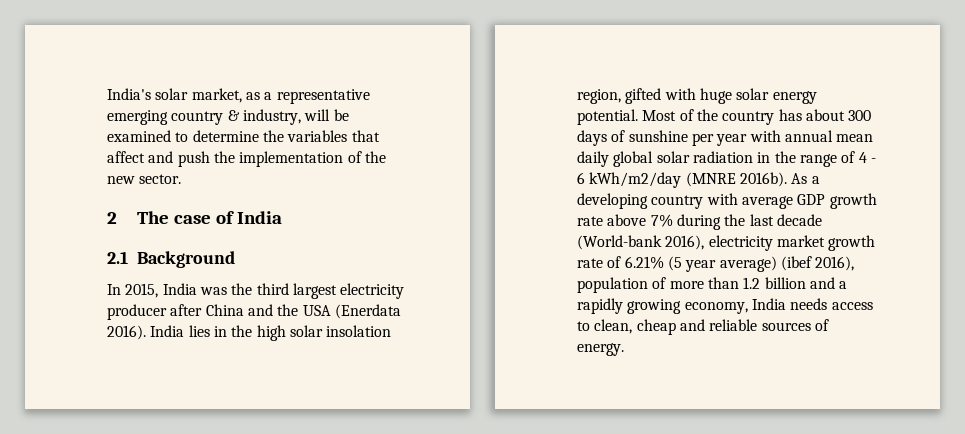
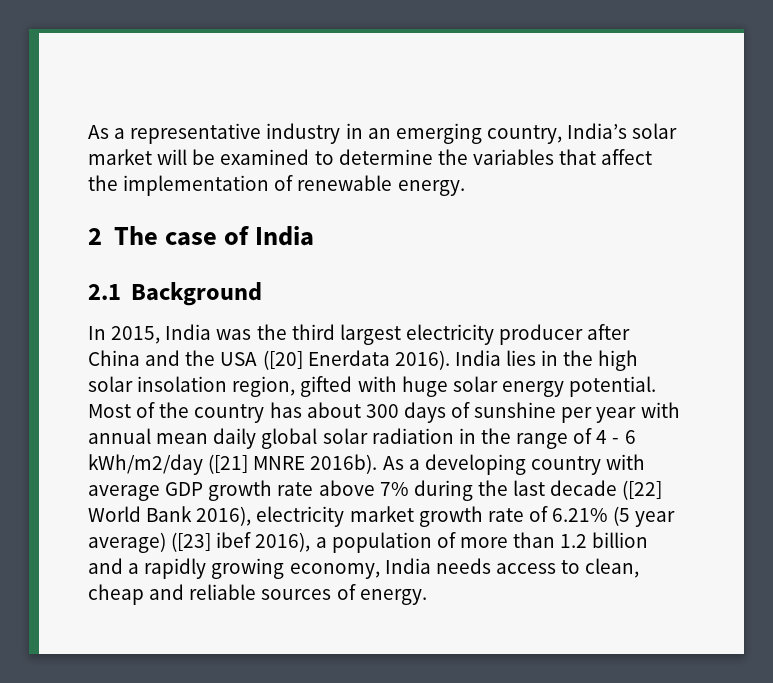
[107,88,370,104] [107,109,301,125] India's solar market, as a representative emerging country & industry, -> [88,123,678,144] [88,149,152,165] As a representative industry in an emerging country, India’s solar market
[148,151,210,167] and push -> (653, 157) none
[364,151,386,163] [107,174,182,184] the new sector. -> [297,175,465,196] renewable energy.
[334,304,401,319] (Enerdata -> [262,350,390,370] ([20] Enerdata
[685,172,736,187] (MNRE -> [208,454,306,474] ([21] MNRE
[577,235,662,250] (World-bank -> [622,480,663,500] [88,506,193,522] ([22] World Bank
[780,256,855,271] (ibef 2016), -> [171,532,327,552] ([23] ibef 2016), a

